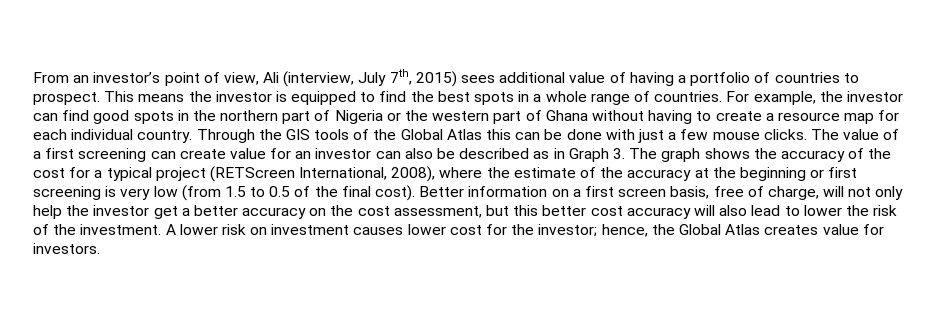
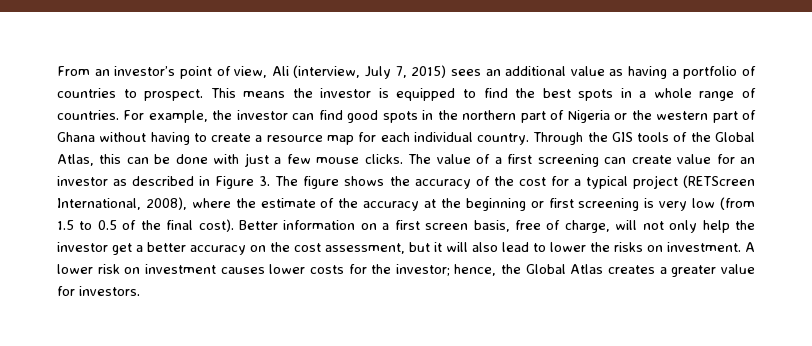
[389,69,412,85] 7th, -> [395,66,407,78] 7,
(496, 79) none -> [485,69,501,76] an
[609,72,626,83] of -> [609,69,624,76] as
[446,129,482,140] Atlas -> [57,154,94,166] Atlas,
[375,148,609,162] can also be described as in Graph -> [113,176,255,189] as described in Figure
[661,148,701,162] graph -> [303,176,340,189] figure
[513,205,691,219] this better cost accuracy -> [434,242,442,252] it
[873,205,898,216] [33,224,77,235] risk of the -> [614,242,663,252] risks on
[449,225,482,235] cost -> [309,265,344,274] costs
(819, 230) none -> [659,265,717,277] a greater

